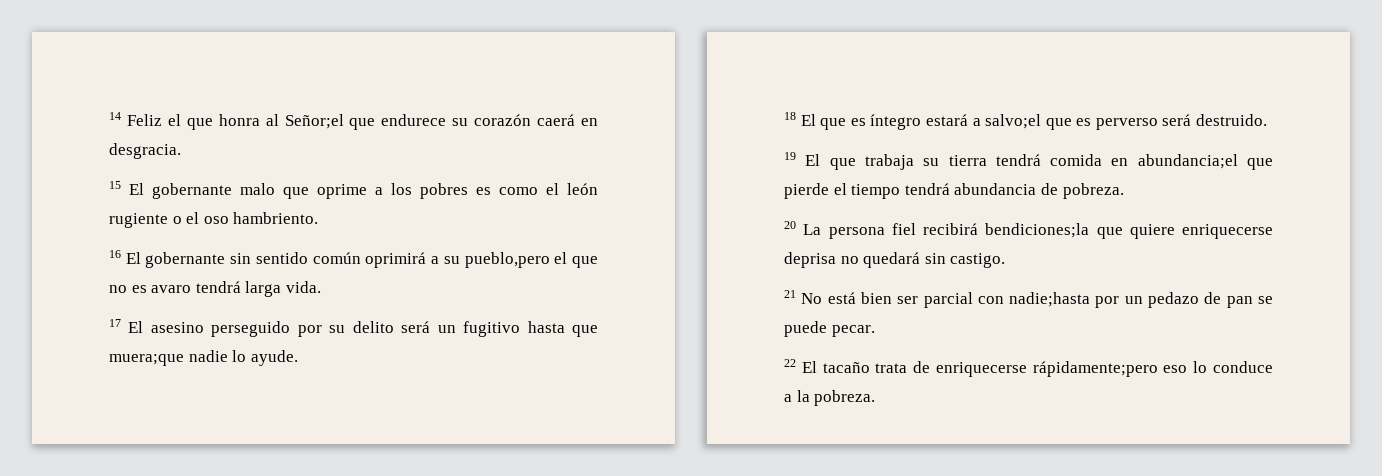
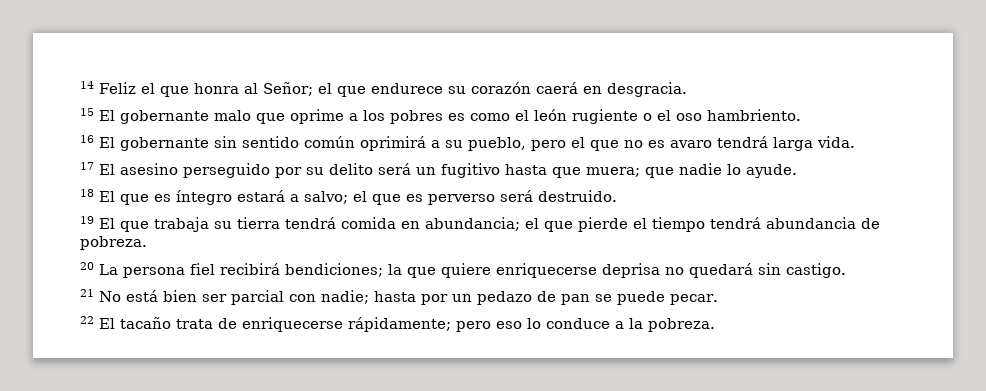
[284,114,344,129] Señor;el -> [263,82,332,96] Señor; el
[464,252,550,268] pueblo,pero -> [468,137,566,151] pueblo, pero
[109,354,184,366] muera;que -> [586,167,674,178] muera; que
[985,114,1042,129] salvo;el -> [304,191,367,204] salvo; el
[1137,154,1238,169] abundancia;el -> [425,217,539,231] abundancia; el
[985,223,1090,238] bendiciones;la -> [285,263,402,277] bendiciones; la
[1009,292,1091,307] nadie;hasta -> [321,290,416,304] nadie; hasta
[1032,361,1158,377] rápidamente;pero -> [348,317,491,332] rápidamente; pero

